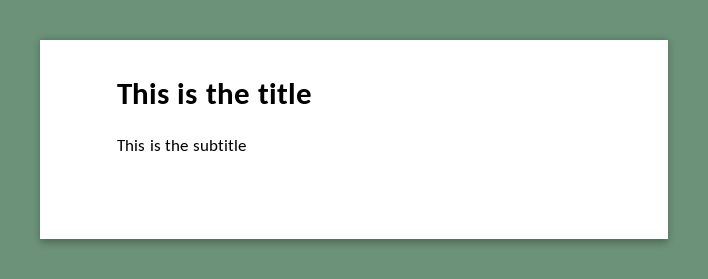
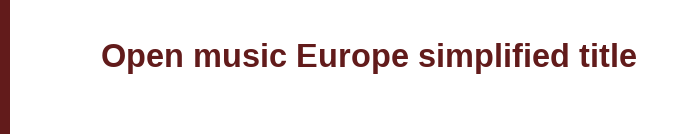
[117,83,313,104] [117,140,246,151] This is the title // This is the subtitle -> [101,43,637,74] Open music Europe simplified title

